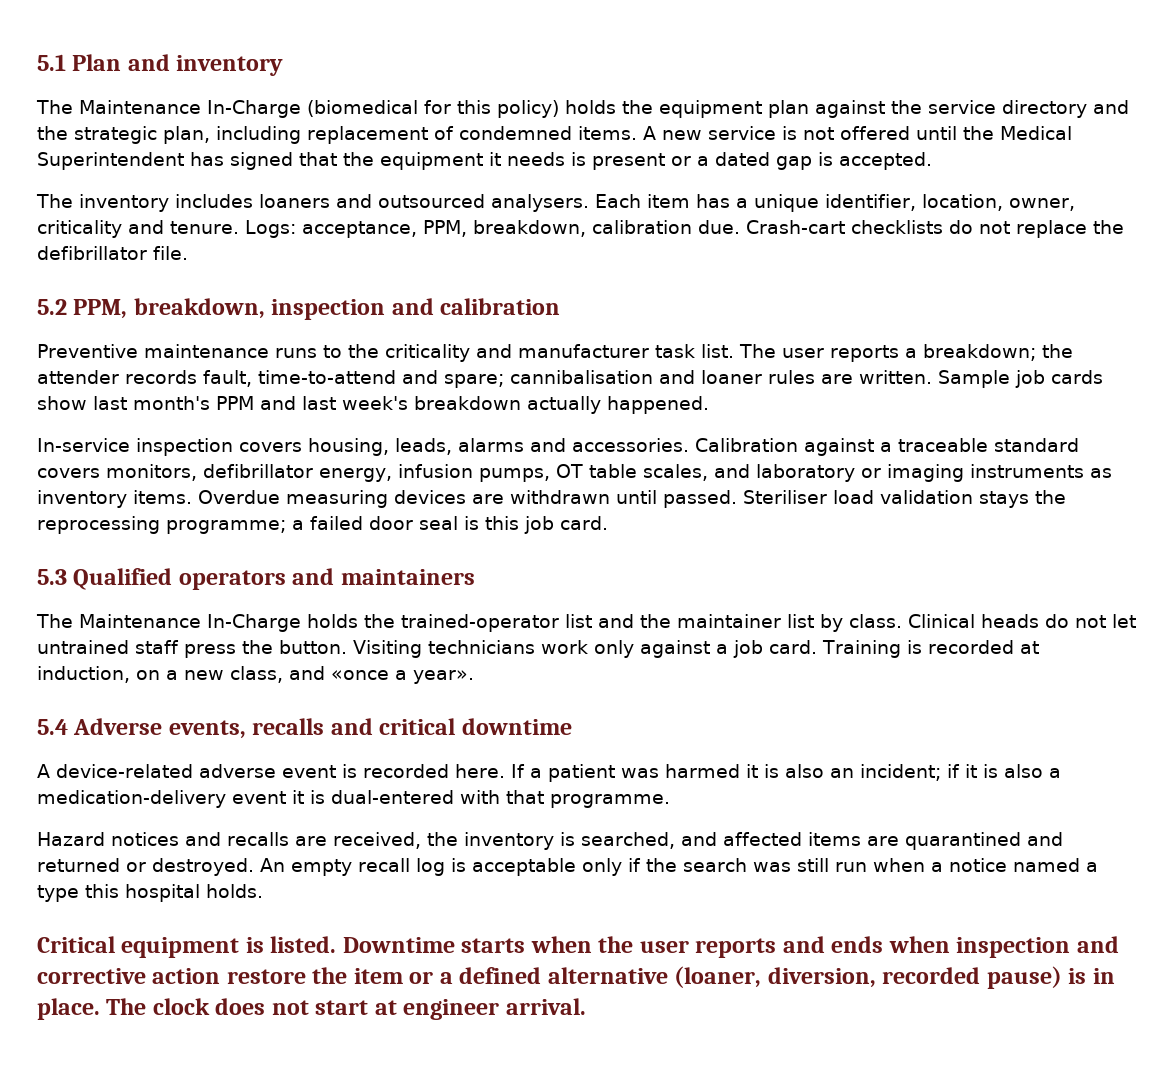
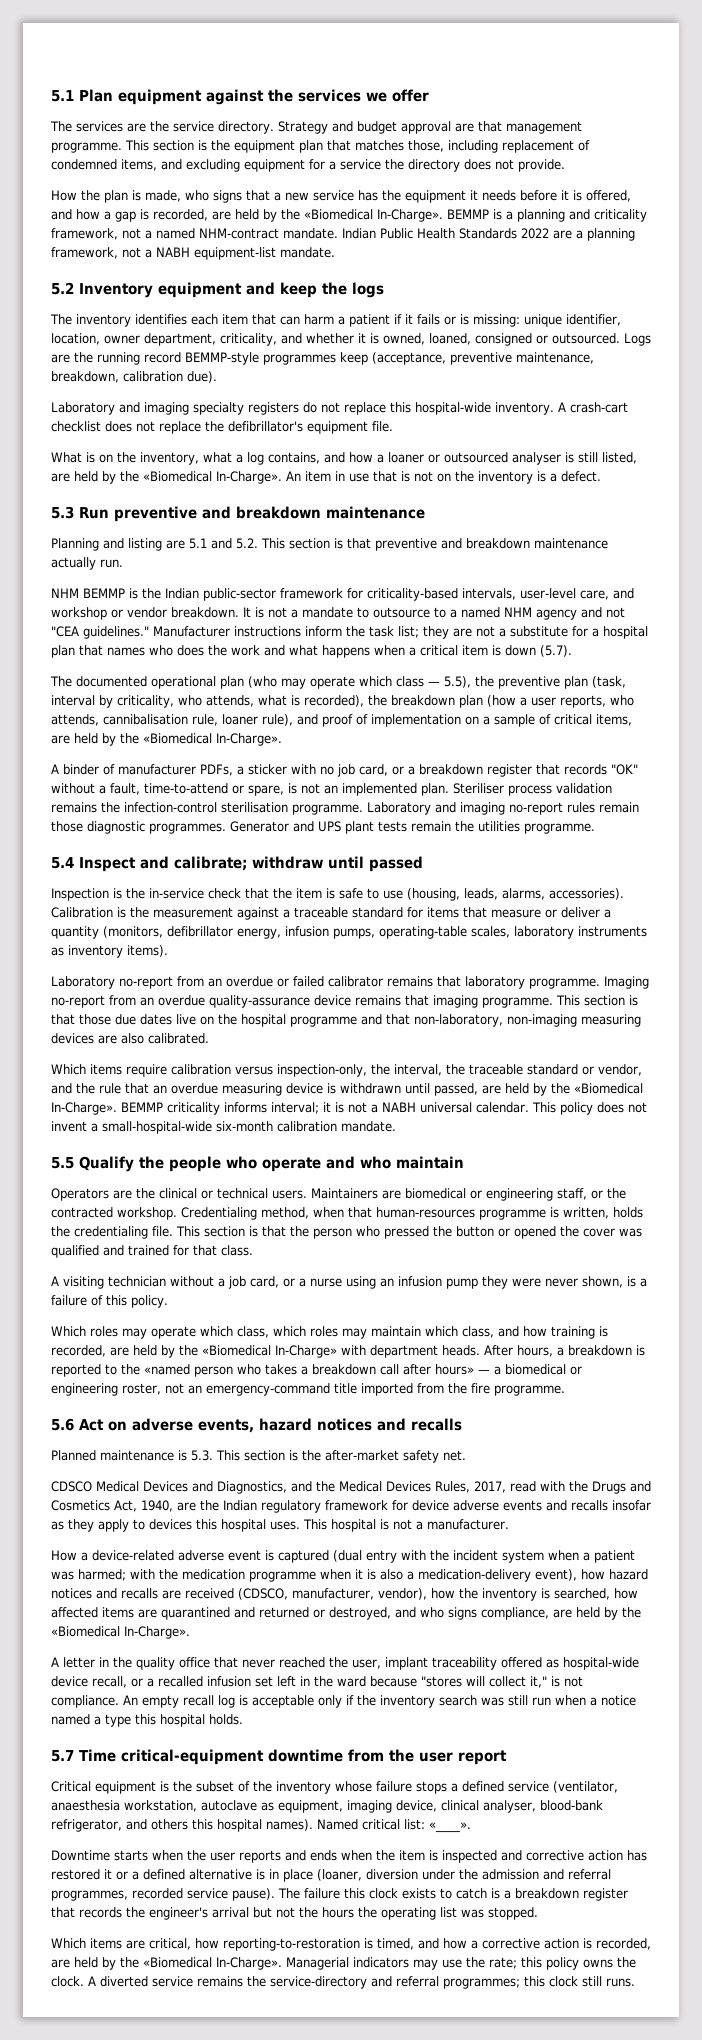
[127,54,284,76] [36,100,1129,118] [37,126,1072,144] [37,152,932,170] [36,194,1075,212] [37,220,1124,238] [37,246,188,260] [37,298,561,320] [37,344,1073,362] [37,370,1103,388] [37,396,709,414] [37,438,1079,456] [37,464,1112,482] [37,490,1066,508] [37,516,608,534] [37,568,475,590] [36,614,1136,632] [37,640,1039,658] [37,666,474,684] [37,718,572,739] [37,764,960,782] and inventory // The Maintenance In-Charge (biomedical for this policy) holds the equipment plan against the service directory and the strategic plan, including replacement of condemned items. A new service is not offered until the Medical Superintendent has signed that the equipment it needs is present or a dated gap is accepted. // The inventory includes loaners and outsourced analysers. Each item has a unique identifier, location, owner, criticality and tenure. Logs: acceptance, PPM, breakdown, calibration due. Crash-cart checklists do not replace the defibrillator file. // 5.2 PPM, breakdown, inspection and calibration // Preventive maintenance runs to the criticality and manufacturer task list. The user reports a breakdown; the attender records fault, time-to-attend and spare; cannibalisation and loaner rules are written. Sample job cards show last month's PPM and last week's breakdown actually happened. // In-service inspection covers housing, leads, alarms and accessories. Calibration against a traceable standard covers monitors, defibrillator energy, infusion pumps, OT table scales, and laboratory or imaging instruments as inventory items. Overdue measuring devices are withdrawn until passed. Steriliser load validation stays the reprocessing programme; a failed door seal is this job card. // 5.3 Qualified operators and maintainers // The Maintenance In-Charge holds the trained-operator list and the maintainer list by class. Clinical heads do not let untrained staff press the button. Visiting technicians work only against a job card. Training is recorded at induction, on a new class, and «once a year». // 5.4 Adverse events, recalls and critical downtime // A device-related adverse event is recorded here. If a patient was harmed it is also an incident; if -> [118,89,429,105] [50,121,582,134] [51,140,590,153] [51,159,565,172] [51,190,631,203] [51,209,647,222] [51,228,635,241] [51,247,335,260] [51,282,384,298] [50,314,621,327] [51,333,651,346] [51,352,594,365] [51,371,217,383] [51,402,628,415] [51,421,393,434] [51,452,637,465] [51,471,601,484] [51,506,425,522] [51,538,608,551] [51,557,123,570] [51,588,634,601] [51,607,625,620] [51,626,648,639] [51,645,572,658] [50,676,626,689] [51,695,634,708] [51,714,632,727] [51,733,282,746] [51,764,638,777] [51,783,612,796] [51,802,639,815] [51,821,595,834] [51,856,423,872] [51,888,624,901] [51,907,611,920] [51,926,647,939] [51,945,168,958] [51,976,649,989] [51,995,638,1008] [51,1014,641,1027] [51,1033,209,1044] [51,1064,642,1077] [51,1083,643,1096] [51,1102,647,1115] [51,1121,396,1134] [51,1156,464,1172] [51,1188,626,1201] [51,1207,643,1220] [51,1226,642,1239] [51,1245,253,1258] [51,1276,647,1289] [51,1295,168,1308] [51,1326,608,1339] [51,1345,645,1358] [51,1364,582,1377] [51,1383,565,1396] [51,1418,462,1433] [51,1450,466,1463] [51,1481,651,1494] [51,1500,651,1513] [51,1519,509,1532] [51,1550,635,1563] [51,1569,351,1582] equipment against the services we offer // The services are the service directory. Strategy and budget approval are that management programme. This section is the equipment plan that matches those, including replacement of condemned items, and excluding equipment for a service the directory does not provide. // How the plan is made, who signs that a new service has the equipment it needs before it is offered, and how a gap is recorded, are held by the «Biomedical In-Charge». BEMMP is a planning and criticality framework, not a named NHM-contract mandate. Indian Public Health Standards 2022 are a planning framework, not a NABH equipment-list mandate. // 5.2 Inventory equipment and keep the logs // The inventory identifies each item that can harm a patient if it fails or is missing: unique identifier, location, owner department, criticality, and whether it is owned, loaned, consigned or outsourced. Logs are the running record BEMMP-style programmes keep (acceptance, preventive maintenance, breakdown, calibration due). // Laboratory and imaging specialty registers do not replace this hospital-wide inventory. A crash-cart checklist does not replace the defibrillator's equipment file. // What is on the inventory, what a log contains, and how a loaner or outsourced analyser is still listed, are held by the «Biomedical In-Charge». An item in use that is not on the inventory is a defect. // 5.3 Run preventive and breakdown maintenance // Planning and listing are 5.1 and 5.2. This section is that preventive and breakdown maintenance actually run. // NHM BEMMP is the Indian public-sector framework for criticality-based intervals, user-level care, and workshop or vendor breakdown. It is not a mandate to outsource to a named NHM agency and not "CEA guidelines." Manufacturer instructions inform the task list; they are not a substitute for a hospital plan that names who does the work and what happens when a critical item is down (5.7). // The documented operational plan (who may operate which class — 5.5), the preventive plan (task, interval by criticality, who attends, what is recorded), the breakdown plan (how a user reports, who attends, cannibalisation rule, loaner rule), and proof of implementation on a sample of critical items, are held by the «Biomedical In-Charge». // A binder of manufacturer PDFs, a sticker with no job card, or a breakdown register that records "OK" without a fault, time-to-attend or spare, is not an implemented plan. Steriliser process validation remains the infection-control sterilisation programme. Laboratory and imaging no-report rules remain those diagnostic programmes. Generator and UPS plant tests remain the utilities programme. // 5.4 Inspect and calibrate; withdraw until passed // Inspection is the in-service check that the item is safe to use (housing, leads, alarms, accessories). Calibration is the measurement against a traceable standard for items that measure or deliver a quantity (monitors, defibrillator energy, infusion pumps, operating-table scales, laboratory instruments as inventory items). // Laboratory no-report from an overdue or failed calibrator remains that laboratory programme. Imaging no-report from an overdue quality-assurance device remains that imaging programme. This section is that those due dates live on the hospital programme and that non-laboratory, non-imaging measuring devices are also calibrated. // Which items require calibration versus inspection-only, the interval, the traceable standard or vendor, and the rule that an overdue measuring device is withdrawn until passed, are held by the «Biomedical In-Charge». BEMMP criticality informs interval; it is not a NABH universal calendar. This policy does not invent a small-hospital-wide six-month calibration mandate. // 5.5 Qualify the people who operate and who maintain // Operators are the clinical or technical users. Maintainers are biomedical or engineering staff, or the contracted workshop. Credentialing method, when that human-resources programme is written, holds the credentialing file. This section is that the person who pressed the button or opened the cover was qualified and trained for that class. // A visiting technician without a job card, or a nurse using an infusion pump they were never shown, is a failure of this policy. // Which roles may operate which class, which roles may maintain which class, and how training is recorded, are held by the «Biomedical In-Charge» with department heads. After hours, a breakdown is reported to the «named person who takes a breakdown call after hours» — a biomedical or engineering roster, not an emergency-command title imported from the fire programme. // 5.6 Act on adverse events, hazard notices and recalls // Planned maintenance is 5.3. This section is the after-market safety net. // CDSCO Medical Devices and Diagnostics, and the Medical Devices Rules, 2017, read with the Drugs and Cosmetics Act, 1940, are the Indian regulatory framework for device adverse events and recalls insofar as they apply to devices this hospital uses. This hospital is not a manufacturer. // How a device-related adverse event is captured (dual entry with the incident system when a patient was harmed; with the medication programme when
[232,790,670,808] [37,832,421,849] event it is dual-entered with that programme. // Hazard notices and recalls are received, -> [535,1569,648,1581] [51,1588,455,1600] event), how hazard notices and recalls are received (CDSCO, manufacturer, vendor), how
[681,832,717,846] and -> [614,1588,638,1599] how
[152,858,254,876] destroyed. -> [329,1607,641,1620] [51,1626,190,1639] [51,1657,639,1670] [51,1676,583,1688] [51,1695,119,1708] destroyed, and who signs compliance, are held by the «Biomedical In-Charge». // A letter in the quality office that never reached the user, implant traceability offered as hospital-wide device recall, or a recalled infusion set left in the ward because "stores will collect it," is not compliance.
(677, 865) none -> [380,1695,435,1708] inventory
[37,936,337,958] Critical equipment is listed. -> [51,1749,507,1765] [51,1781,618,1794] [51,1800,603,1813] [51,1819,471,1833] 5.7 Time critical-equipment downtime from the user report // Critical equipment is the subset of the inventory whose failure stops a defined service (ventilator, anaesthesia workstation, autoclave as equipment, imaging device, clinical analyser, blood-bank refrigerator, and others this hospital names). Named critical list: «____». //
[956,936,1119,958] [37,966,1115,989] [37,998,586,1020] inspection and corrective action restore the item or a defined alternative (loaner, diversion, recorded pause) is in place. The clock does not start at engineer arrival. -> [376,1850,647,1863] [51,1869,611,1882] [51,1888,628,1901] [51,1907,538,1920] [51,1938,651,1951] [51,1957,636,1970] [51,1976,635,1989] the item is inspected and corrective action has restored it or a defined alternative is in place (loaner, diversion under the admission and referral programmes, recorded service pause). The failure this clock exists to catch is a breakdown register that records the engineer's arrival but not the hours the operating list was stopped. // Which items are critical, how reporting-to-restoration is timed, and how a corrective action is recorded, are held by the «Biomedical In-Charge». Managerial indicators may use the rate; this policy owns the clock. A diverted service remains the service-directory and referral programmes; this clock still runs.

